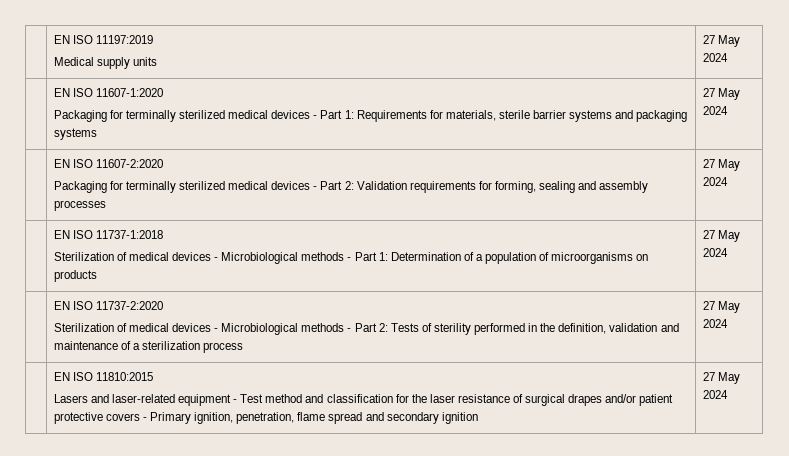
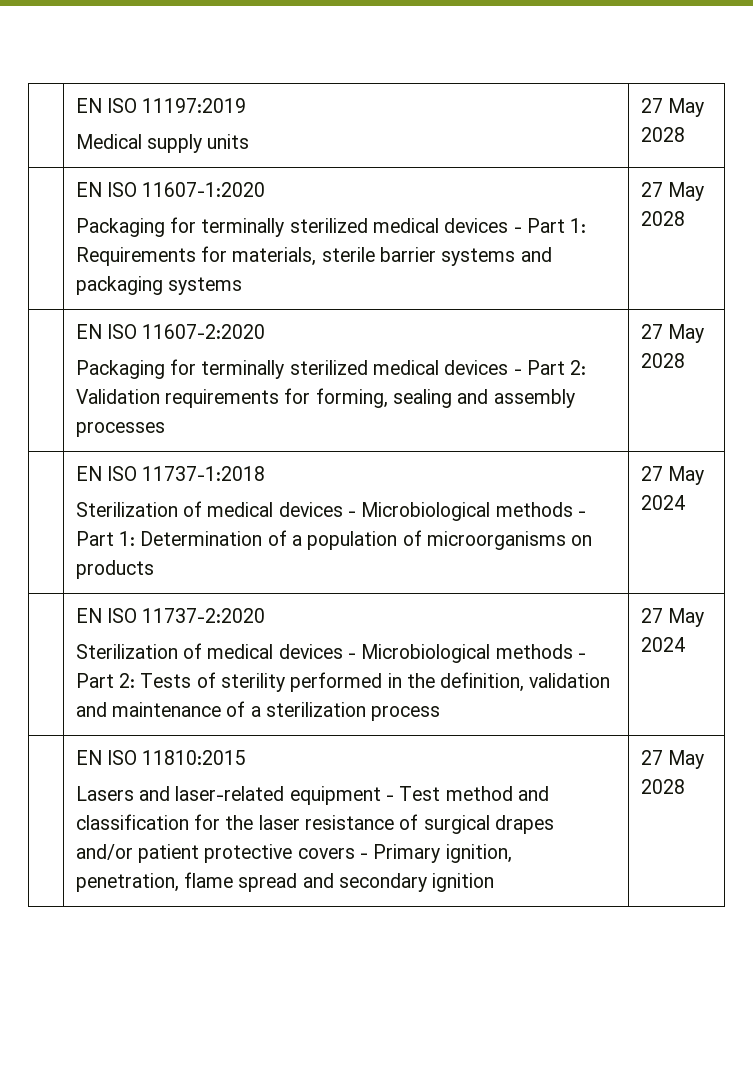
[702,53,728,62] 2024 -> [640,127,685,142] 2028
[702,106,728,115] 2024 -> [640,211,685,226] 2028
[702,177,728,186] 2024 -> [640,353,685,368] 2028
[702,390,728,399] 2024 -> [640,779,685,794] 2028

